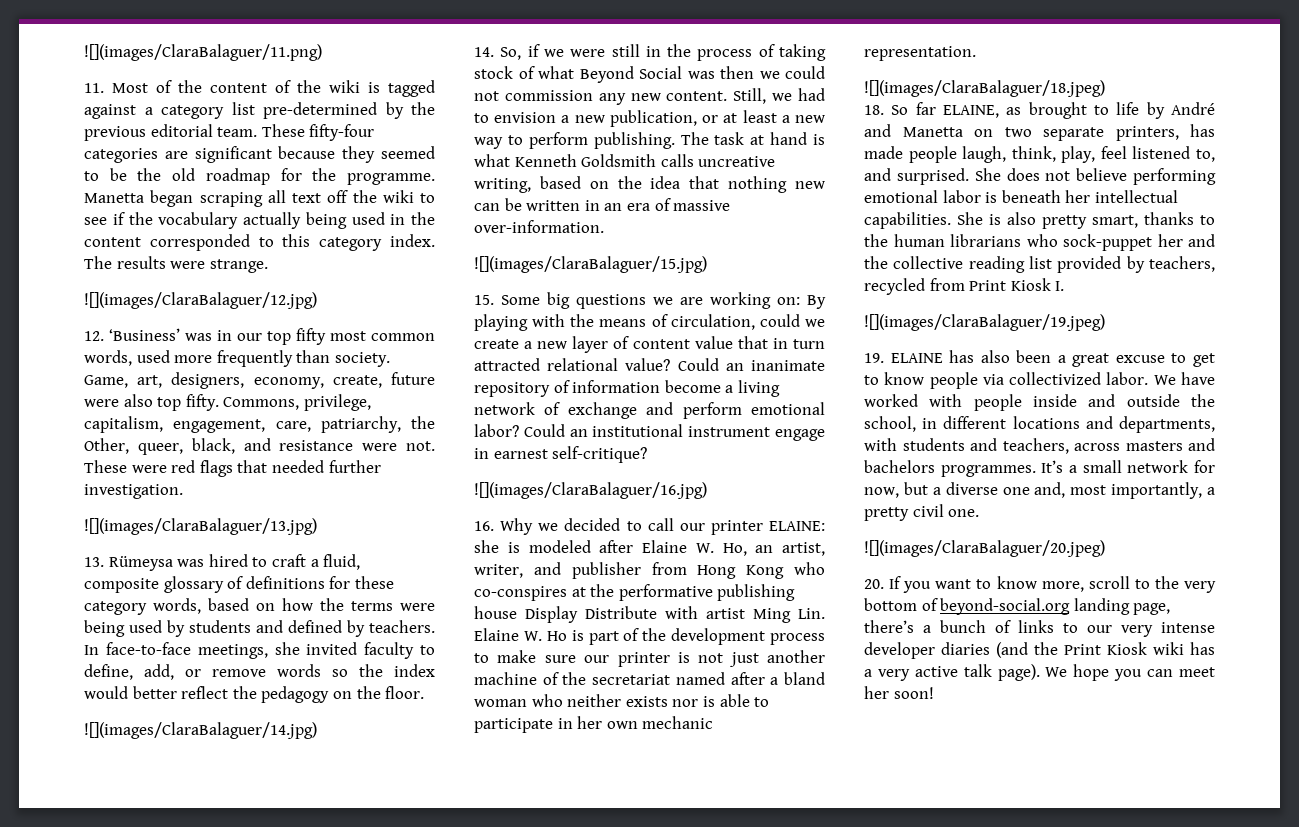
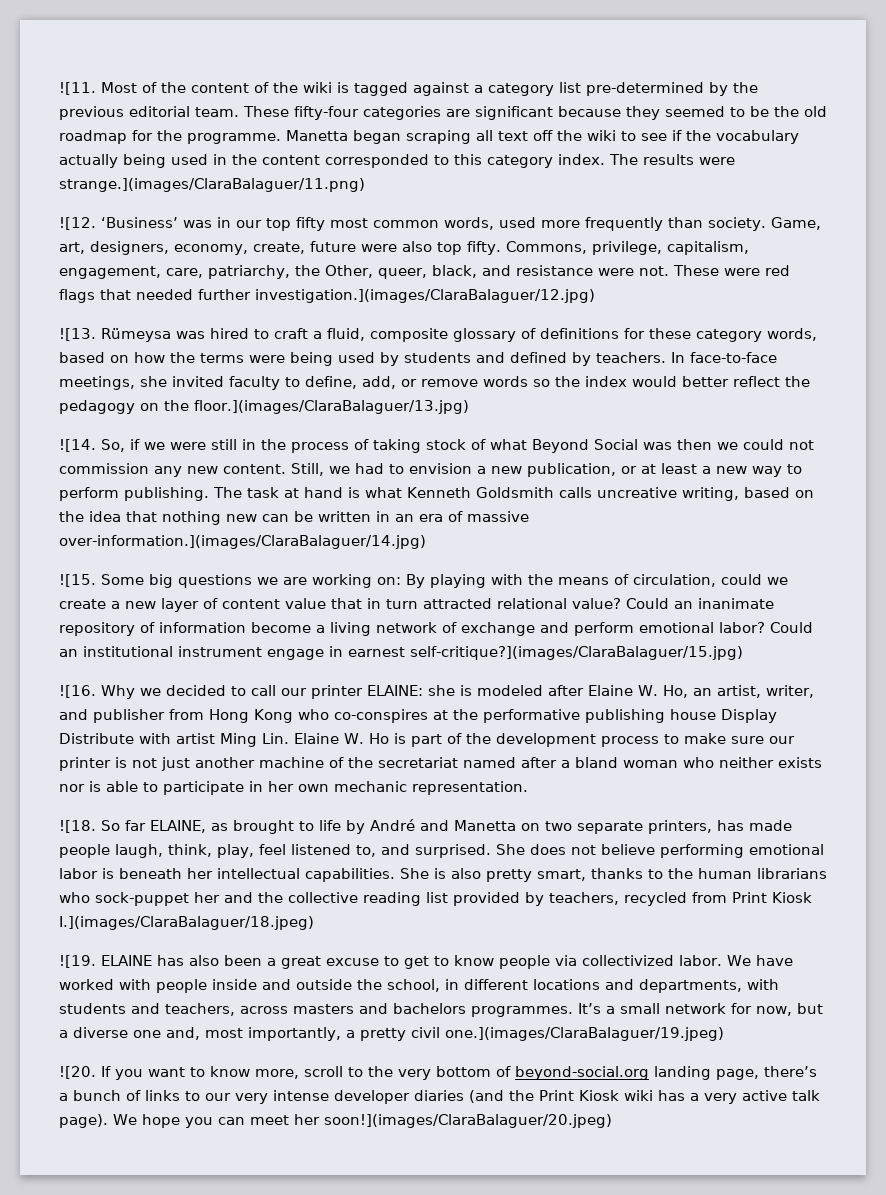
[84,44,322,61] [84,83,104,93] ![](images/ClaraBalaguer/11.png) // 11. -> [59,82,96,95] ![11.
[209,259,268,273] [84,292,317,309] [84,331,104,341] strange. // ![](images/ClaraBalaguer/12.jpg) // 12. -> [59,178,365,192] [59,217,96,230] strange.](images/ClaraBalaguer/11.png) // ![12.
[84,484,183,499] [84,518,317,535] [84,557,104,567] investigation. // ![](images/ClaraBalaguer/13.jpg) // 13. -> [255,289,595,303] [59,328,96,341] investigation.](images/ClaraBalaguer/12.jpg) // ![13.
[385,686,425,699] [84,722,317,739] [474,47,494,57] floor. // ![](images/ClaraBalaguer/14.jpg) // 14. -> [194,400,469,414] [59,439,96,452] floor.](images/ClaraBalaguer/13.jpg) // ![14.
[474,220,604,233] [474,256,707,273] [474,295,494,305] over-information. // ![](images/ClaraBalaguer/15.jpg) // 15. -> [59,535,426,549] [59,574,96,587] over-information.](images/ClaraBalaguer/14.jpg) // ![15.
[552,446,648,463] [474,482,707,499] [474,521,494,531] self-critique? // ![](images/ClaraBalaguer/16.jpg) // 16. -> [410,646,743,660] [59,685,96,698] self-critique?](images/ClaraBalaguer/15.jpg) // ![16.
[864,80,1105,97] [864,105,884,115] ![](images/ClaraBalaguer/18.jpeg) // 18. -> [59,820,96,833] ![18.
[1055,281,1065,291] [864,314,1105,331] [864,353,884,363] I. // ![](images/ClaraBalaguer/19.jpeg) // 19. -> [59,916,314,930] [59,955,96,968] I.](images/ClaraBalaguer/18.jpeg) // ![19.
[948,509,980,517] [864,540,1105,557] [864,579,884,589] one. // ![](images/ClaraBalaguer/20.jpeg) // 20. -> [445,1027,724,1041] [59,1066,96,1079] one.](images/ClaraBalaguer/19.jpeg) // ![20.
[893,687,934,699] soon! -> [323,1114,612,1128] soon!](images/ClaraBalaguer/20.jpeg)

